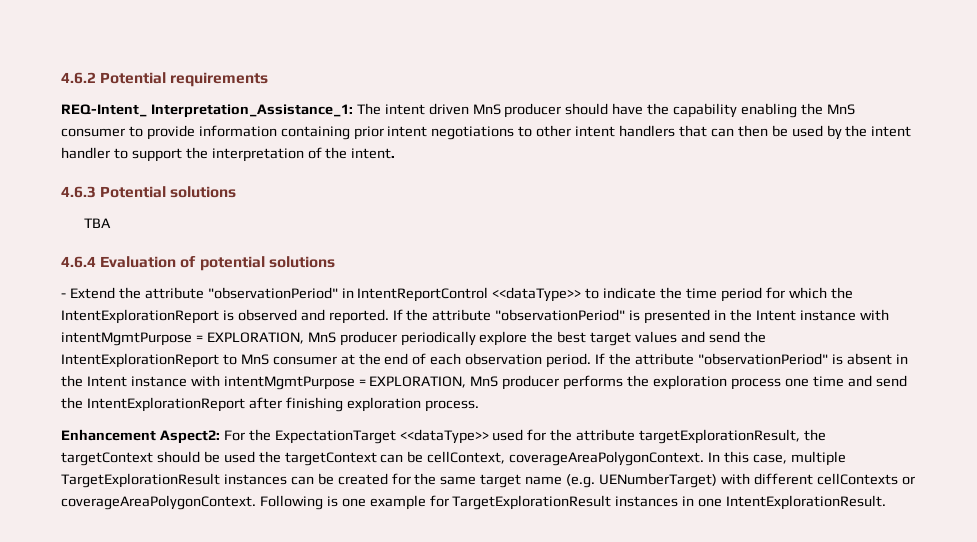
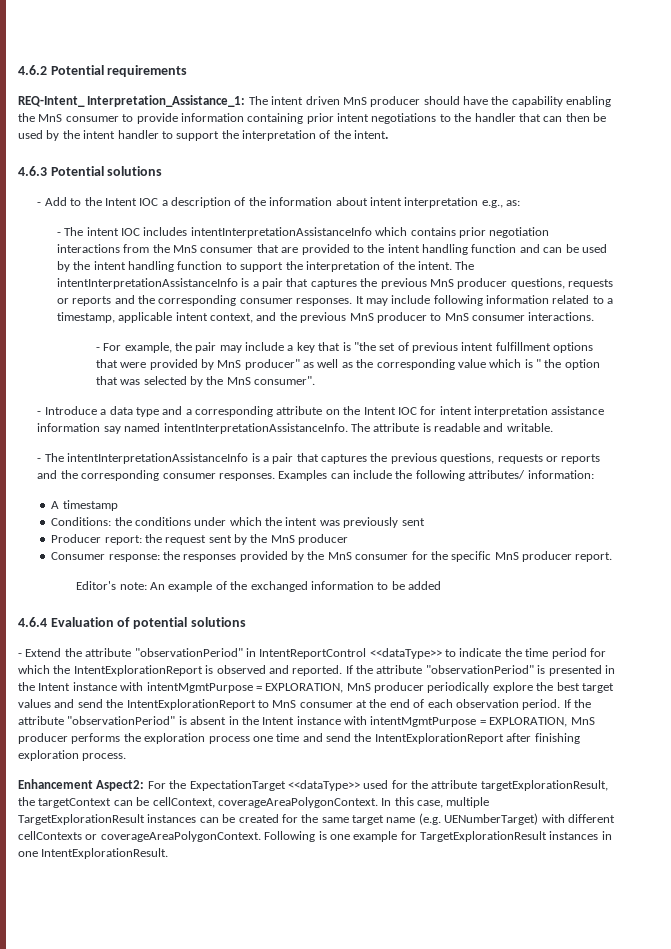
[536,125,676,137] other intent handlers -> [454,113,516,122] the handler
[83,218,111,228] TBA -> [37,197,521,208] [56,227,550,238] [56,244,607,255] [56,261,475,272] [56,278,614,289] [56,295,614,306] [56,312,595,323] [95,342,594,353] [95,359,600,370] [95,376,316,387] [37,406,605,417] [37,423,553,434] [37,453,601,464] [37,470,594,481] [51,500,118,511] [51,517,425,528] [51,534,349,545] [51,551,613,562] [76,581,442,592] - Add to the Intent IOC a description of the information about intent interpretation e.g., as: // - The intent IOC includes intentInterpretationAssistanceInfo which contains prior negotiation interactions from the MnS consumer that are provided to the intent handling function and can be used by the intent handling function to support the interpretation of the intent. The intentInterpretationAssistanceInfo is a pair that captures the previous MnS producer questions, requests or reports and the corresponding consumer responses. It may include following information related to a timestamp, applicable intent context, and the previous MnS producer to MnS consumer interactions. // - For example, the pair may include a key that is "the set of previous intent fulfillment options that were provided by MnS producer" as well as the corresponding value which is " the option that was selected by the MnS consumer". // - Introduce a data type and a corresponding attribute on the Intent IOC for intent interpretation assistance information say named intentInterpretationAssistanceInfo. The attribute is readable and writable. // - The intentInterpretationAssistanceInfo is a pair that captures the previous questions, requests or reports and the corresponding consumer responses. Examples can include the following attributes/ information: // A timestamp // Conditions: the conditions under which the intent was previously sent // Producer report: the request sent by the MnS producer // Consumer response: the responses provided by the MnS consumer for the specific MnS producer report. // Editor's note: An example of the exchanged information to be added
[156,451,377,466] should be used the targetContext -> (112, 803) none

